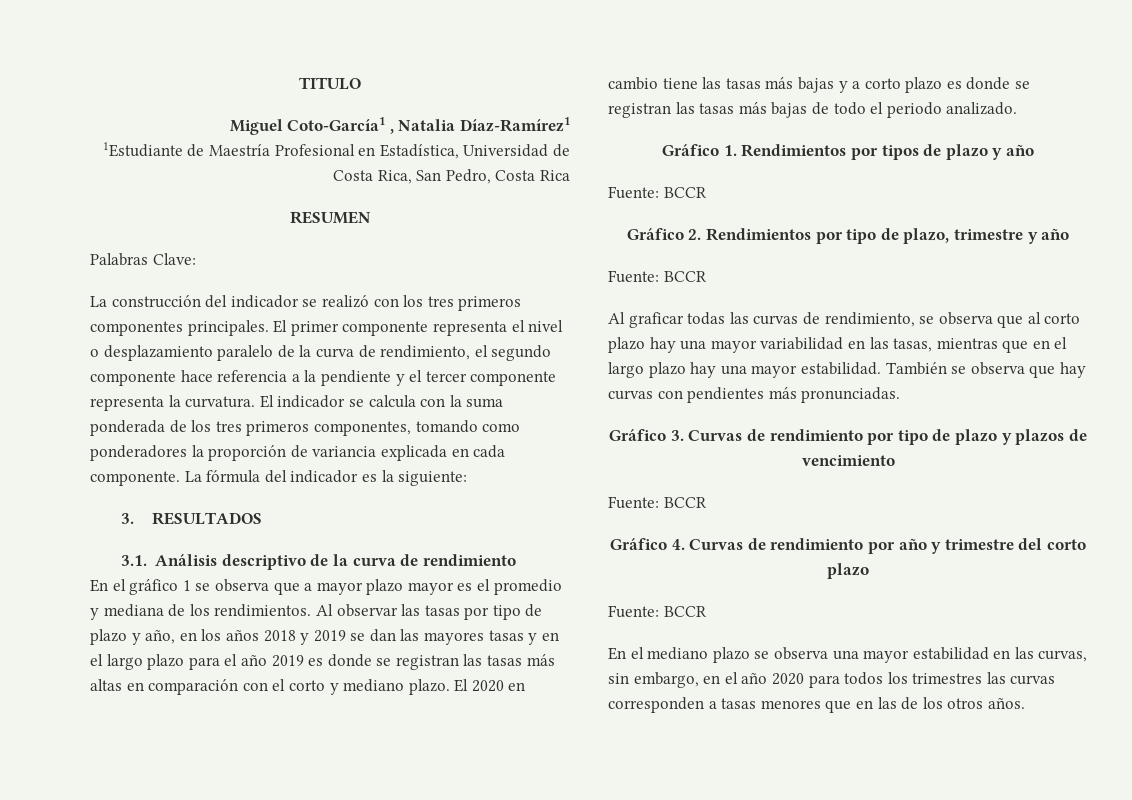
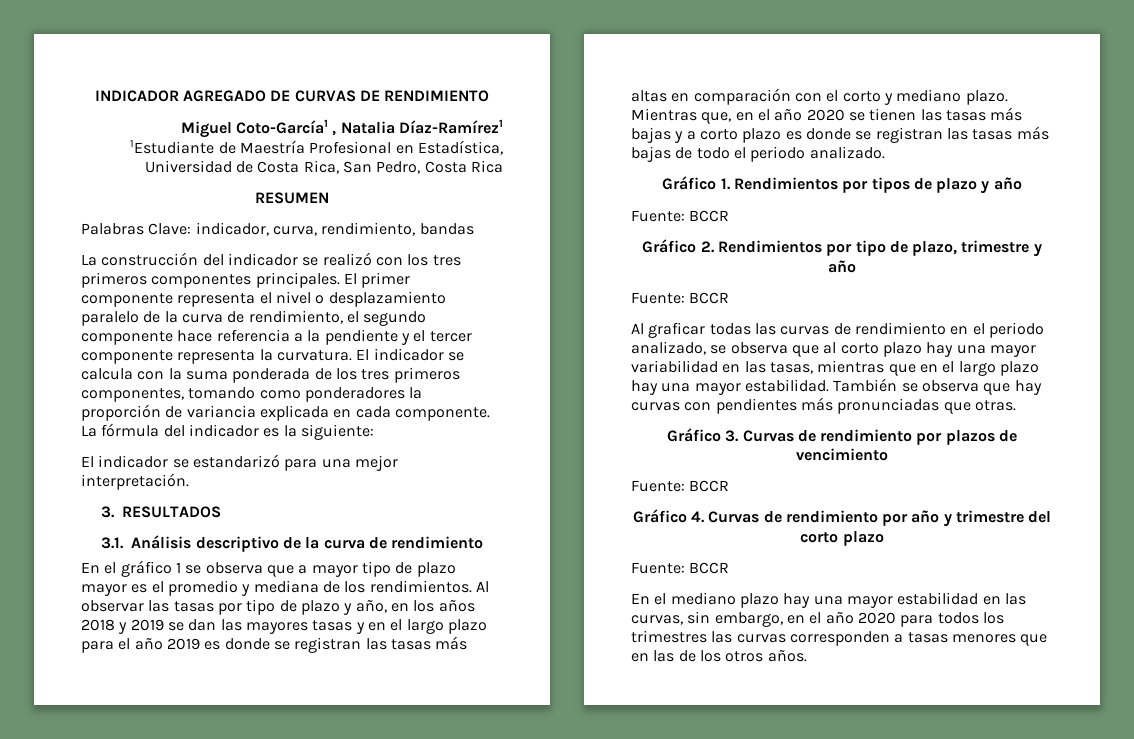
[299,77,361,90] TITULO -> [94,90,490,102] INDICADOR AGREGADO DE CURVAS DE RENDIMIENTO
(196, 259) none -> [195,222,474,236] indicador, curva, rendimiento, bandas
(468, 478) none -> [81,454,398,471] [81,473,189,490] // El indicador se estandarizó para una mejor interpretación.
(363, 588) none -> [361,561,413,577] tipo de
[454,679,526,692] [608,77,698,90] El 2020 en cambio tiene -> [631,108,917,124] Mientras que, en el año 2020 se tienen
[824,312,915,327] rendimiento, -> [854,322,1044,338] [631,341,706,355] rendimiento en el periodo analizado,
[801,387,901,403] pronunciadas. -> [837,398,1016,414] pronunciadas que otras.
[897,429,1012,445] tipo de plazo y -> (943, 439) none
[754,647,828,660] se observa -> [783,593,811,608] hay

